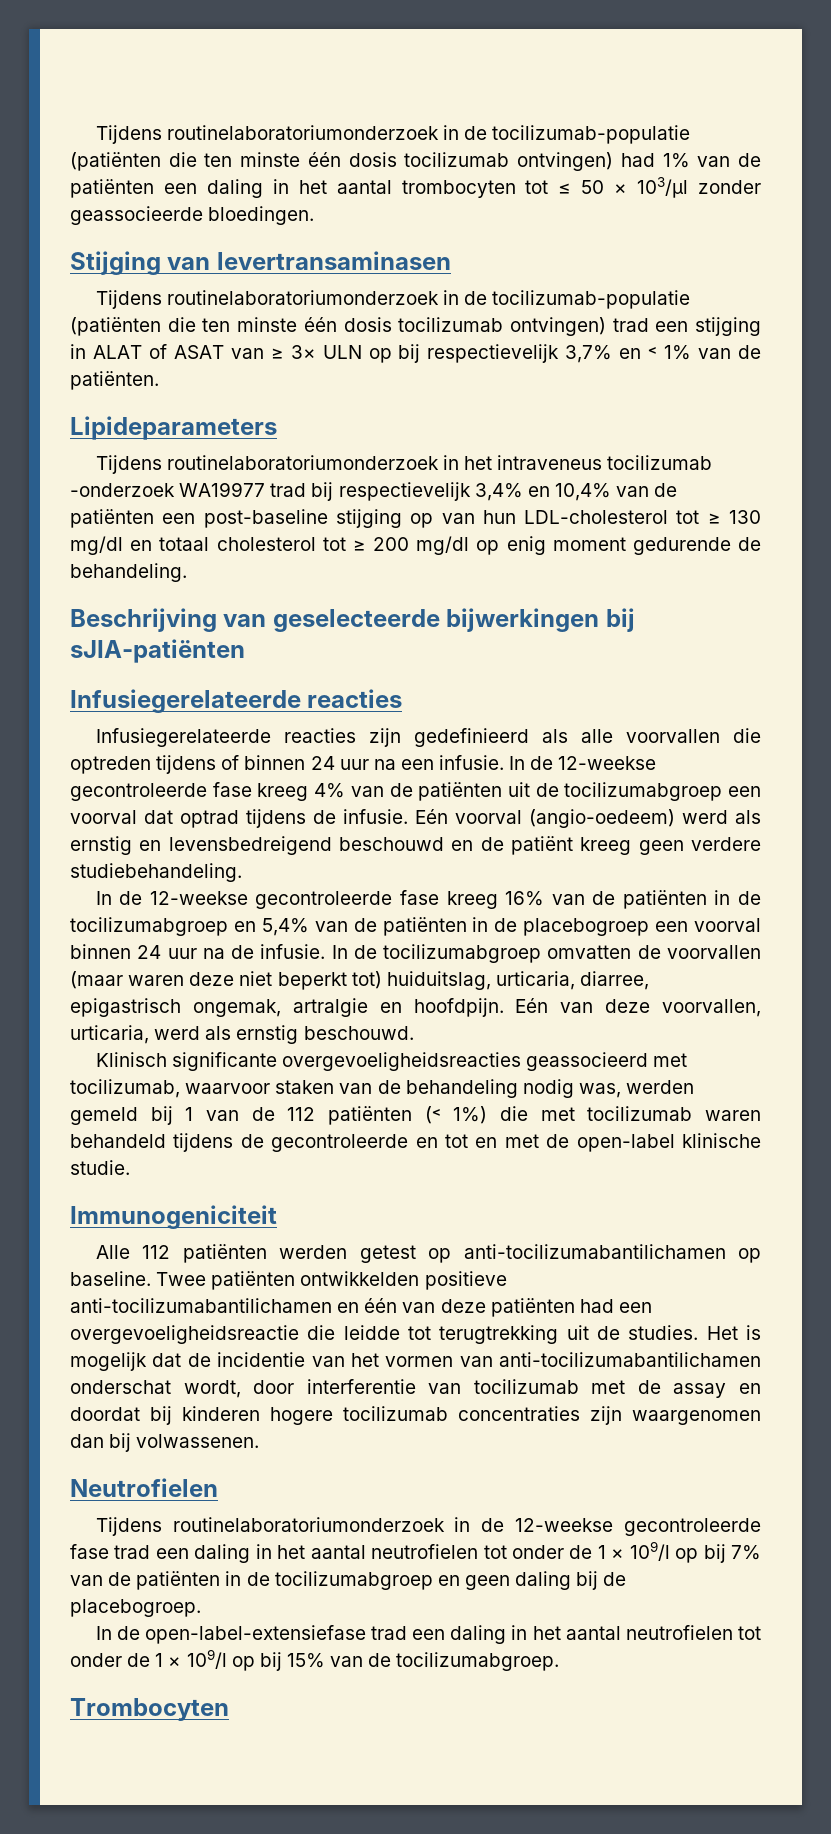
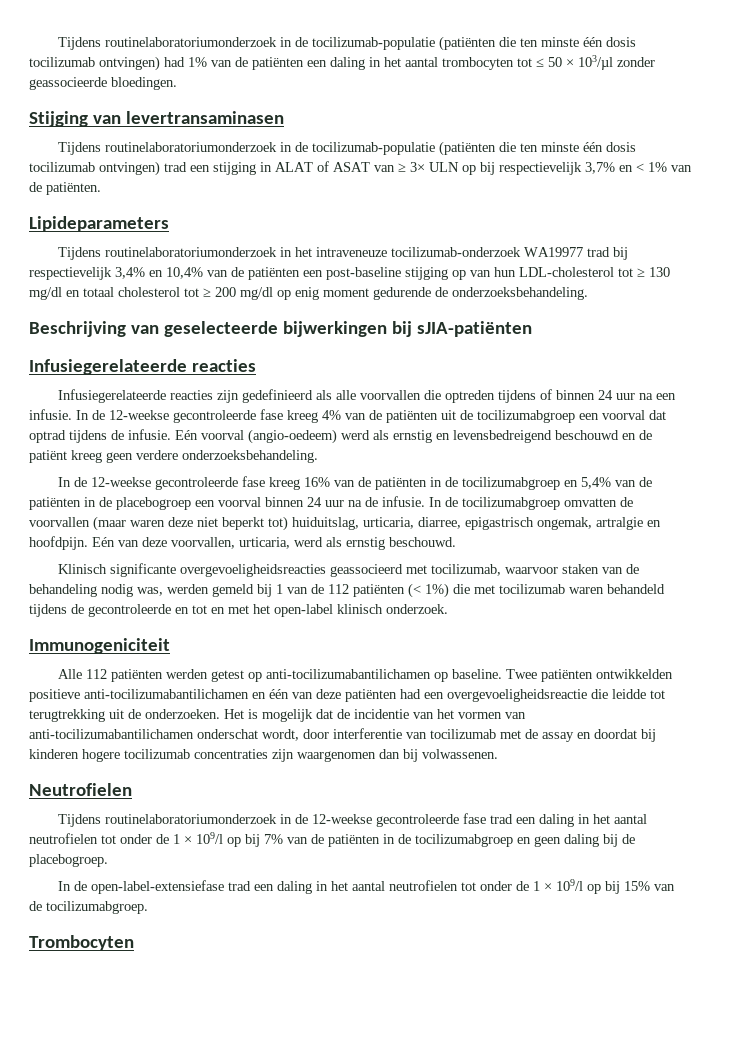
[497,455,713,470] [70,483,175,497] intraveneus tocilizumab -onderzoek -> [316,247,522,257] intraveneuze tocilizumab-onderzoek
[70,563,187,582] behandeling. -> [452,287,588,300] onderzoeksbehandeling.
[70,863,242,882] studiebehandeling. -> [182,450,318,463] onderzoeksbehandeling.
[546,1133,761,1152] [70,1160,130,1175] de open-label klinische studie. -> [253,604,448,617] het open-label klinisch onderzoek.
[628,1325,699,1340] studies. -> [145,709,220,719] onderzoeken.

